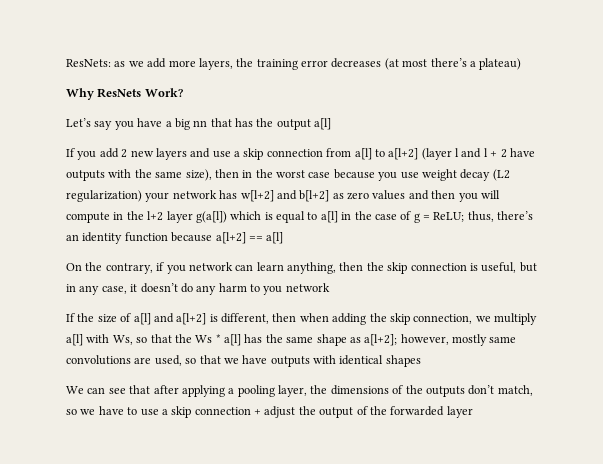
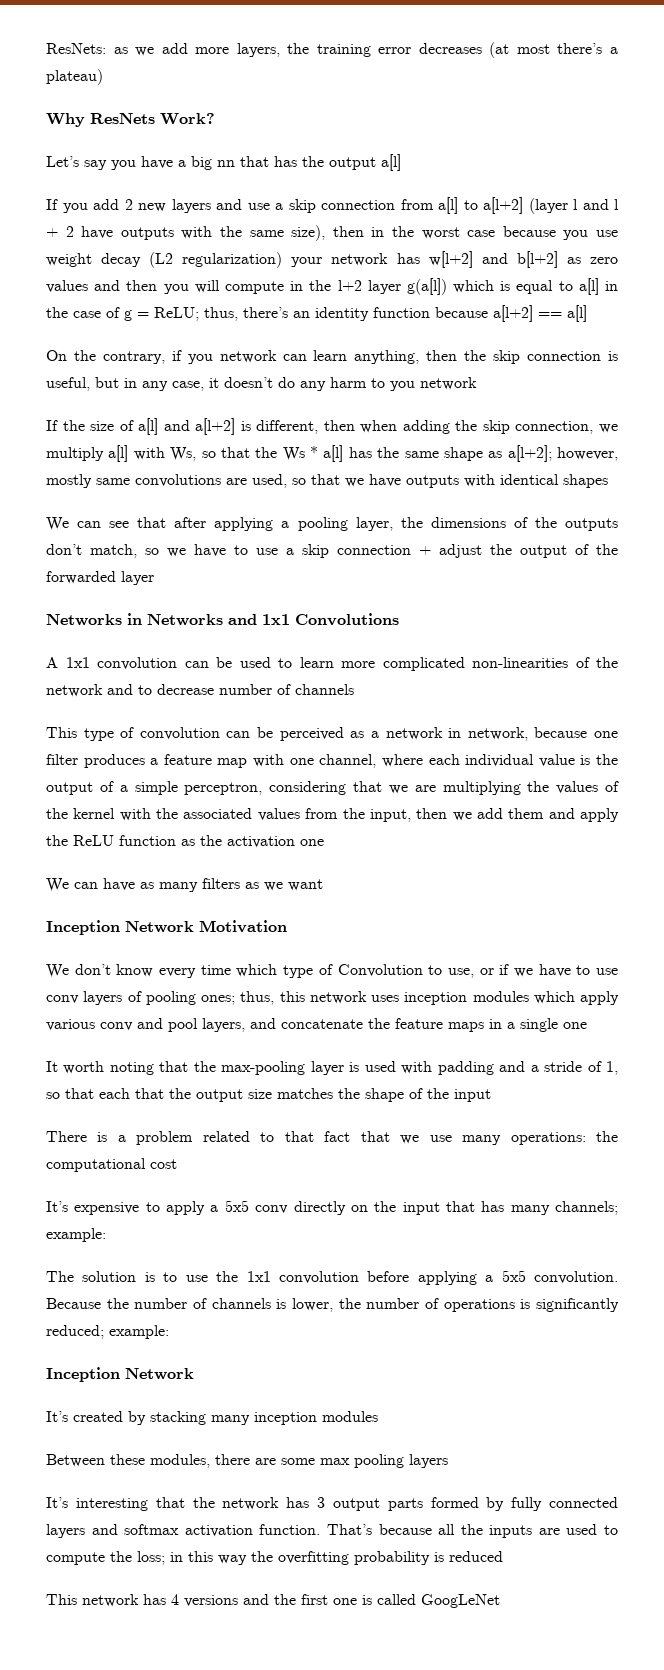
(473, 412) none -> [46,613,399,626] [46,657,618,671] [46,684,354,697] [46,727,619,741] [46,754,619,768] [46,781,619,795] [46,808,619,822] [46,835,324,848] [46,878,323,892] [46,920,287,935] [46,964,618,978] [46,991,619,1005] [46,1018,587,1032] [46,1061,618,1075] [46,1088,491,1102] [46,1131,618,1145] [46,1158,177,1172] [46,1200,618,1215] [46,1228,106,1242] [46,1270,618,1285] [46,1298,619,1312] [46,1325,169,1339] [46,1367,194,1382] [46,1411,378,1425] [46,1454,448,1468] [46,1497,618,1511] [46,1524,618,1538] [46,1551,503,1565] [46,1594,500,1608] // Networks in Networks and 1x1 Convolutions // A 1x1 convolution can be used to learn more complicated non-linearities of the network and to decrease number of channels // This type of convolution can be perceived as a network in network, because one filter produces a feature map with one channel, where each individual value is the output of a simple perceptron, considering that we are multiplying the values of the kernel with the associated values from the input, then we add them and apply the ReLU function as the activation one // We can have as many filters as we want // Inception Network Motivation // We don’t know every time which type of Convolution to use, or if we have to use conv layers of pooling ones; thus, this network uses inception modules which apply various conv and pool layers, and concatenate the feature maps in a single one // It worth noting that the max-pooling layer is used with padding and a stride of 1, so that each that the output size matches the shape of the input // There is a problem related to that fact that we use many operations: the computational cost // It’s expensive to apply a 5x5 conv directly on the input that has many channels; example: // The solution is to use the 1x1 convolution before applying a 5x5 convolution. Because the number of channels is lower, the number of operations is significantly reduced; example: // Inception Network // It’s created by stacking many inception modules // Between these modules, there are some max pooling layers // It’s interesting that the network has 3 output parts formed by fully connected layers and softmax activation function. That’s because all the inputs are used to compute the loss; in this way the overfitting probability is reduced // This network has 4 versions and the first one is called GoogLeNet

